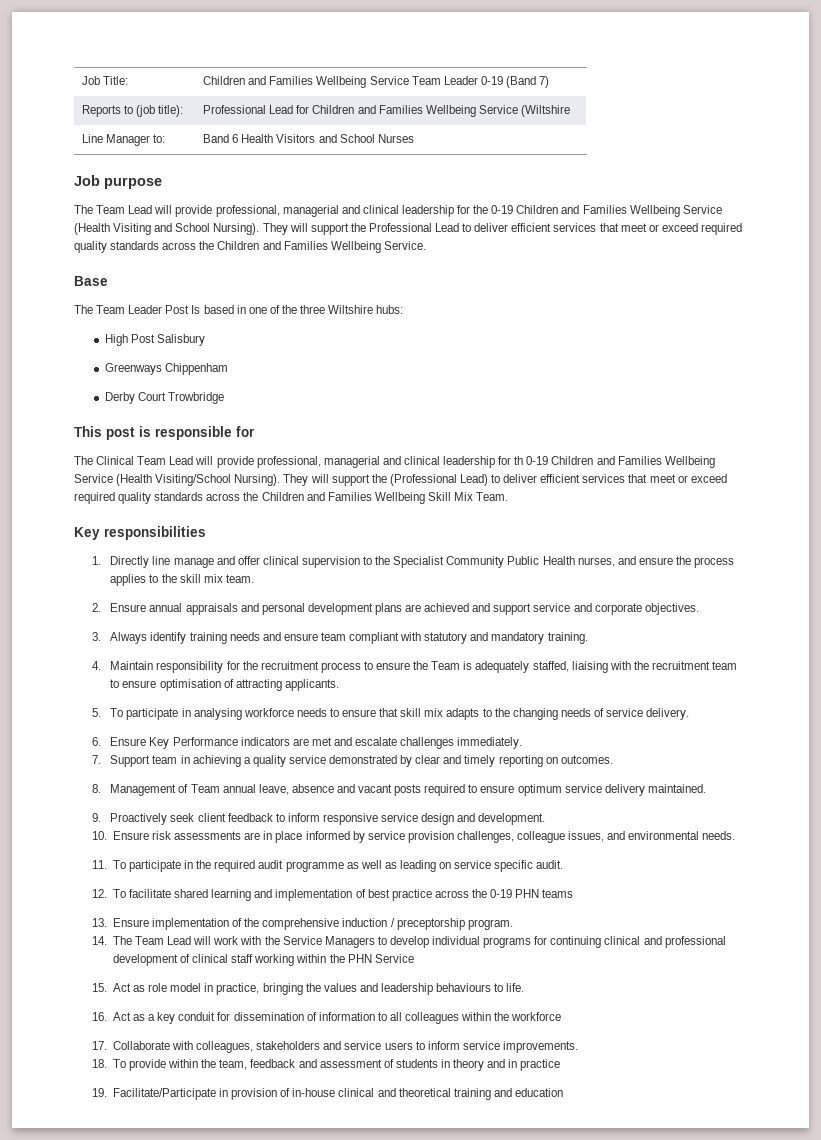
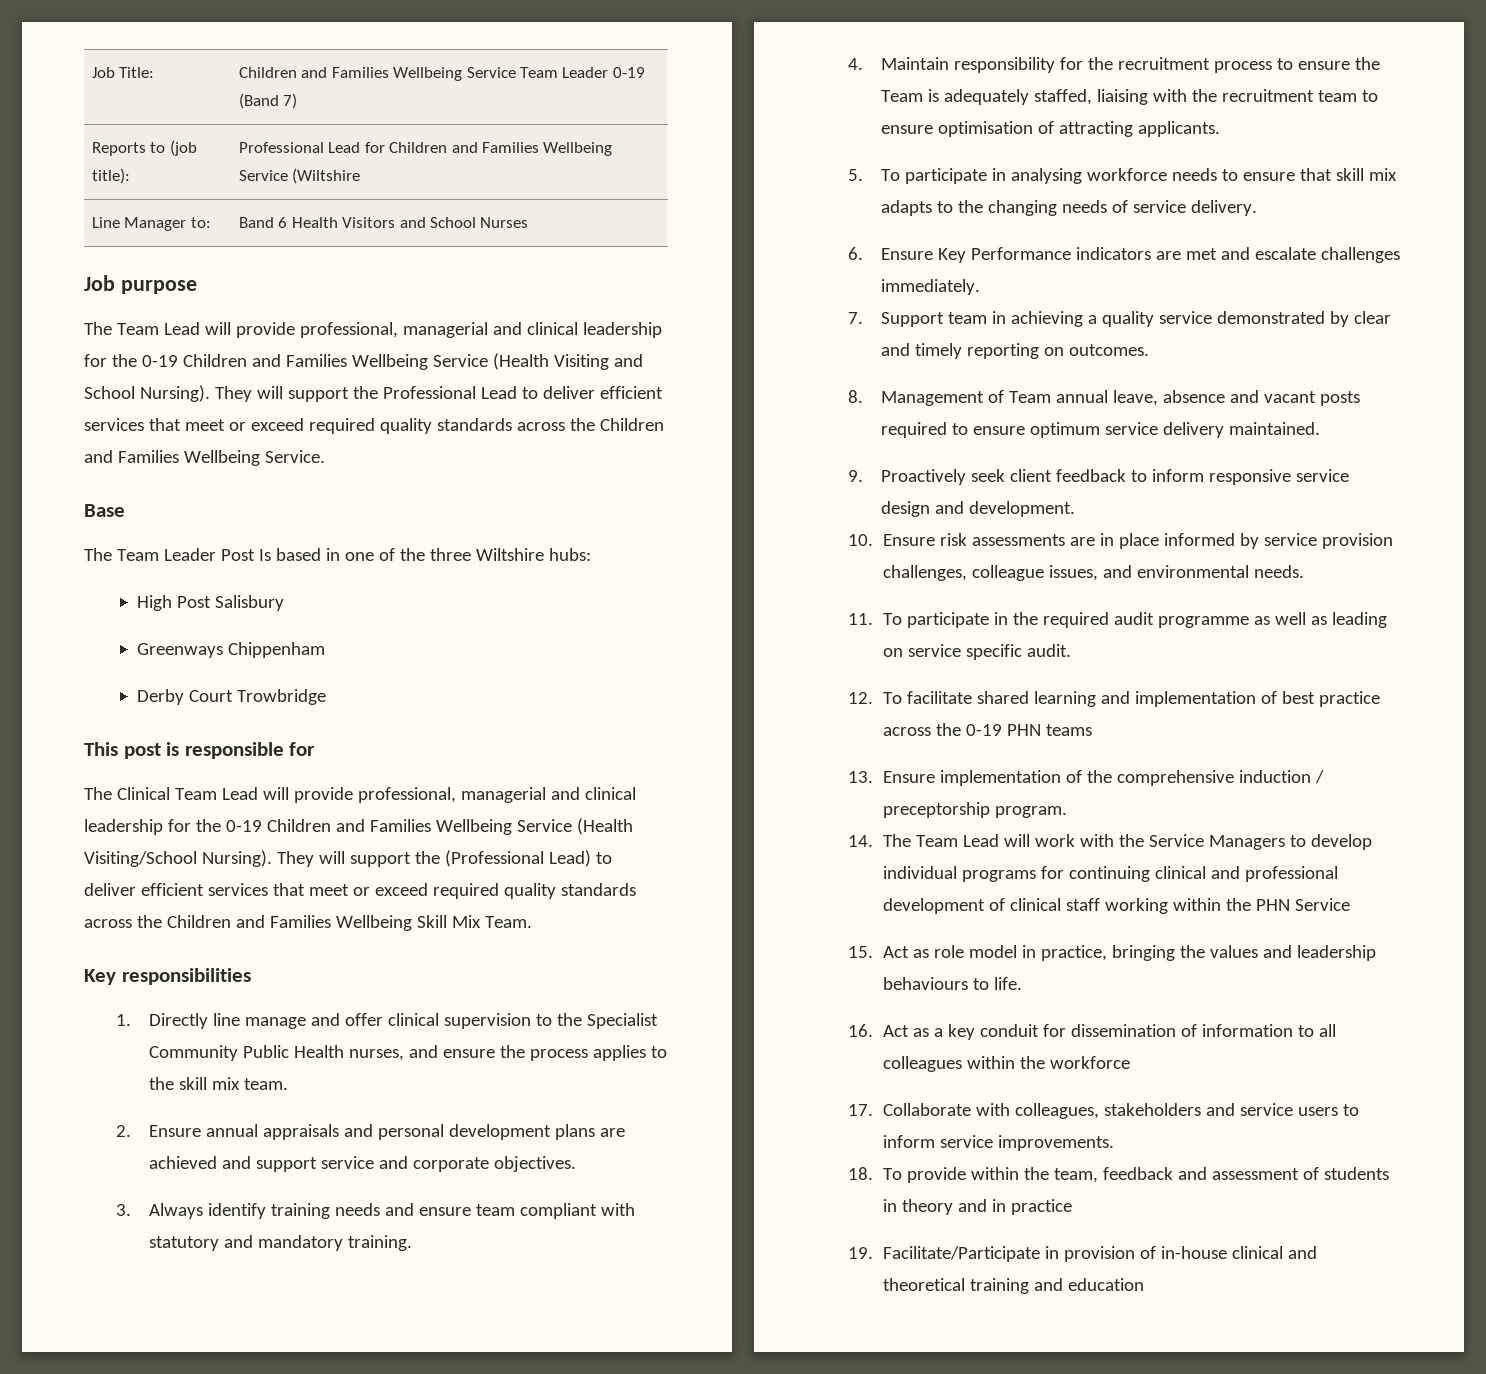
[514,456,524,465] th -> [195,819,221,832] the

